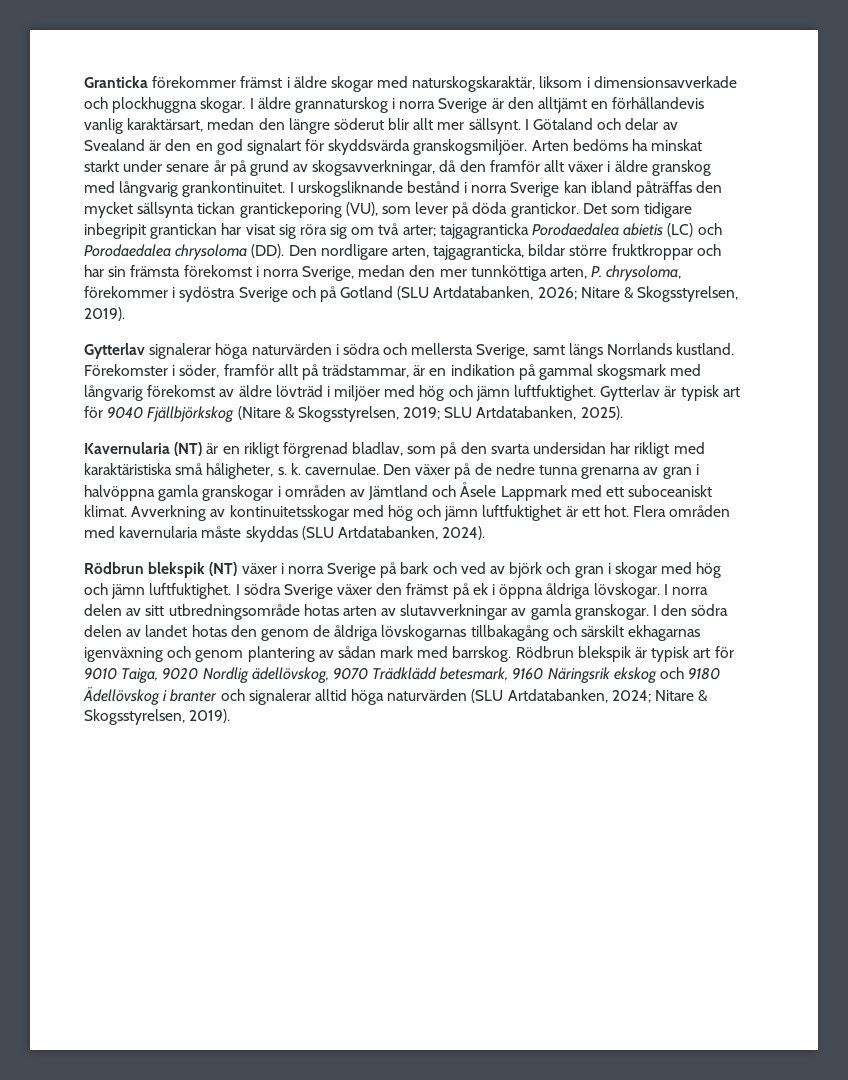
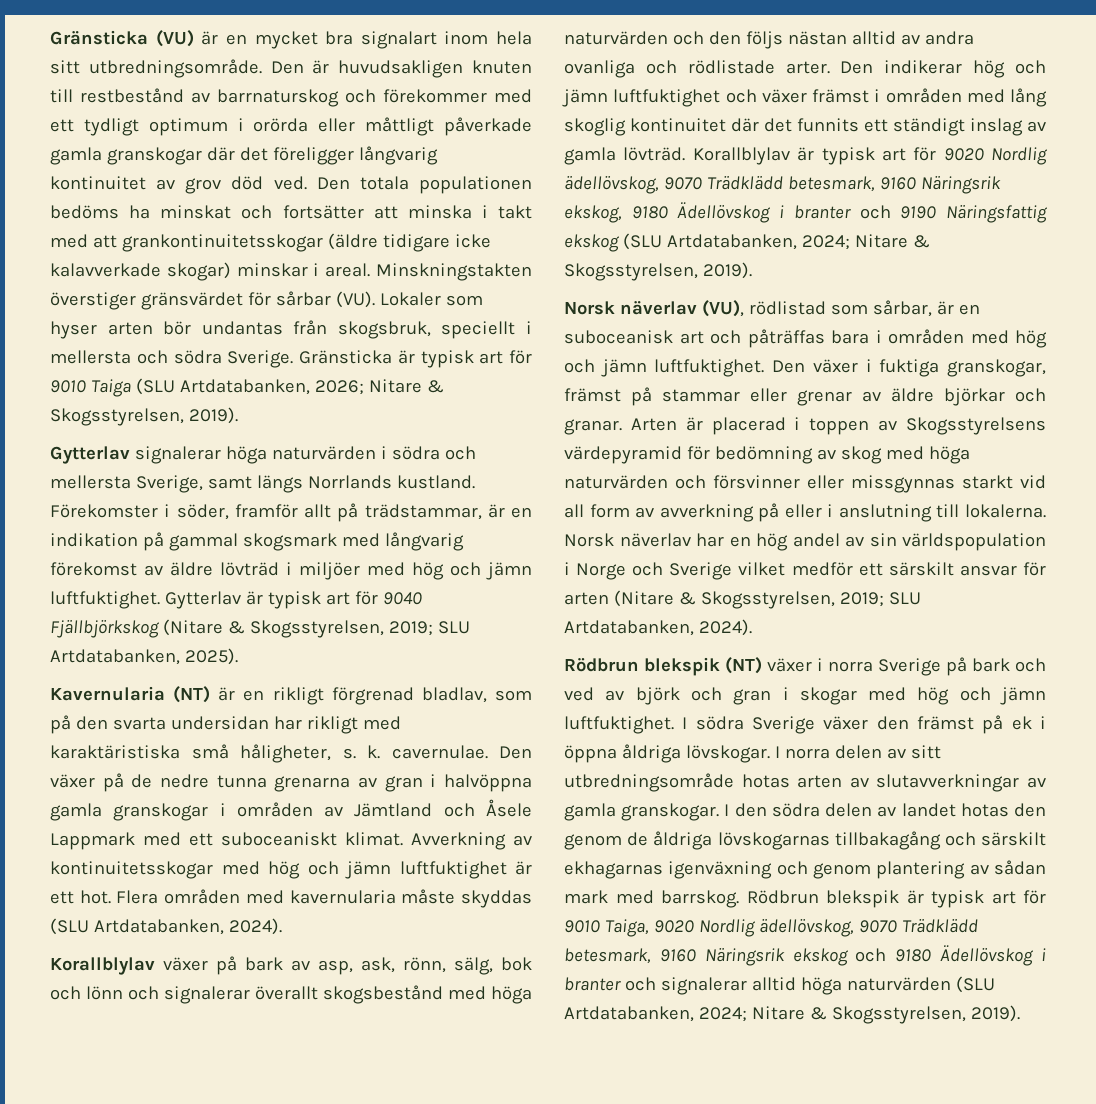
[84,76,737,92] [84,97,705,113] [84,118,678,134] [84,139,703,155] [84,160,711,176] [84,181,723,197] [84,202,693,218] [84,223,722,239] [84,244,721,260] [84,265,682,281] [84,286,394,302] Granticka förekommer främst i äldre skogar med naturskogskaraktär, liksom i dimensionsavverkade och plockhuggna skogar. I äldre grannaturskog i norra Sverige är den alltjämt en förhållandevis vanlig karaktärsart, medan den längre söderut blir allt mer sällsynt. I Götaland och delar av Svealand är den en god signalart för skyddsvärda granskogsmiljöer. Arten bedöms ha minskat starkt under senare år på grund av skogsavverkningar, då den framför allt växer i äldre granskog med långvarig grankontinuitet. I urskogsliknande bestånd i norra Sverige kan ibland påträffas den mycket sällsynta tickan grantickeporing (VU), som lever på döda grantickor. Det som tidigare inbegripit grantickan har visat sig röra sig om två arter; tajgagranticka Porodaedalea abietis (LC) och Porodaedalea chrysoloma (DD). Den nordligare arten, tajgagranticka, bildar större fruktkroppar och har sin främsta förekomst i norra Sverige, medan den mer tunnköttiga arten, P. chrysoloma, förekommer i sydöstra Sverige och på Gotland -> [50,30,532,49] [50,59,532,78] [50,88,532,107] [50,117,532,136] [50,146,438,165] [50,176,532,194] [50,205,532,219] [50,233,491,252] [50,262,532,281] [50,291,483,310] [50,320,532,339] [50,350,532,368] [50,379,131,397] Gränsticka (VU) är en mycket bra signalart inom hela sitt utbredningsområde. Den är huvudsakligen knuten till restbestånd av barrnaturskog och förekommer med ett tydligt optimum i orörda eller måttligt påverkade gamla granskogar där det föreligger långvarig kontinuitet av grov död ved. Den totala populationen bedöms ha minskat och fortsätter att minska i takt med att grankontinuitetsskogar (äldre tidigare icke kalavverkade skogar) minskar i areal. Minskningstakten överstiger gränsvärdet för sårbar (VU). Lokaler som hyser arten bör undantas från skogsbruk, speciellt i mellersta och södra Sverige. Gränsticka är typisk art för 9010 Taiga
(486, 533) none -> [50,956,532,975] [50,985,532,1004] [564,31,974,49] [564,60,1046,78] [562,88,1047,107] [564,118,1046,136] [564,147,1047,165] [564,175,1001,194] [564,202,1047,223] [564,233,930,252] [564,262,752,281] [564,300,980,317] [564,329,1047,348] [564,359,1046,377] [564,387,1046,406] [564,417,1046,435] [564,446,970,464] [564,475,1046,493] [564,503,1046,522] [564,533,1046,551] [564,562,1046,580] [564,590,921,609] [564,619,752,636] // Korallblylav växer på bark av asp, ask, rönn, sälg, bok och lönn och signalerar överallt skogsbestånd med höga naturvärden och den följs nästan alltid av andra ovanliga och rödlistade arter. Den indikerar hög och jämn luftfuktighet och växer främst i områden med lång skoglig kontinuitet där det funnits ett ständigt inslag av gamla lövträd. Korallblylav är typisk art för 9020 Nordlig ädellövskog, 9070 Trädklädd betesmark, 9160 Näringsrik ekskog, 9180 Ädellövskog i branter och 9190 Näringsfattig ekskog (SLU Artdatabanken, 2024; Nitare & Skogsstyrelsen, 2019). // Norsk näverlav (VU), rödlistad som sårbar, är en suboceanisk art och påträffas bara i områden med hög och jämn luftfuktighet. Den växer i fuktiga granskogar, främst på stammar eller grenar av äldre björkar och granar. Arten är placerad i toppen av Skogsstyrelsens värdepyramid för bedömning av skog med höga naturvärden och försvinner eller missgynnas starkt vid all form av avverkning på eller i anslutning till lokalerna. Norsk näverlav har en hög andel av sin världspopulation i Norge och Sverige vilket medför ett särskilt ansvar för arten (Nitare & Skogsstyrelsen, 2019; SLU Artdatabanken, 2024).

